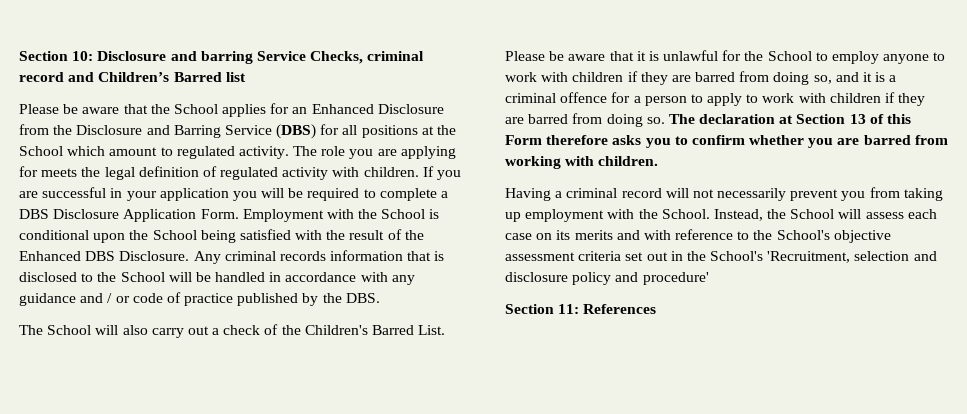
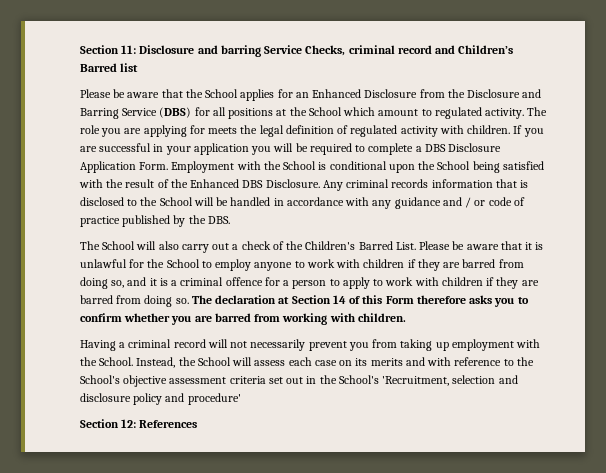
[19,51,94,61] Section 10: -> [80,45,137,54] Section 11:
[849,114,866,124] 13 -> [332,295,346,304] 14
[558,304,580,314] 11: -> [121,419,137,428] 12:

